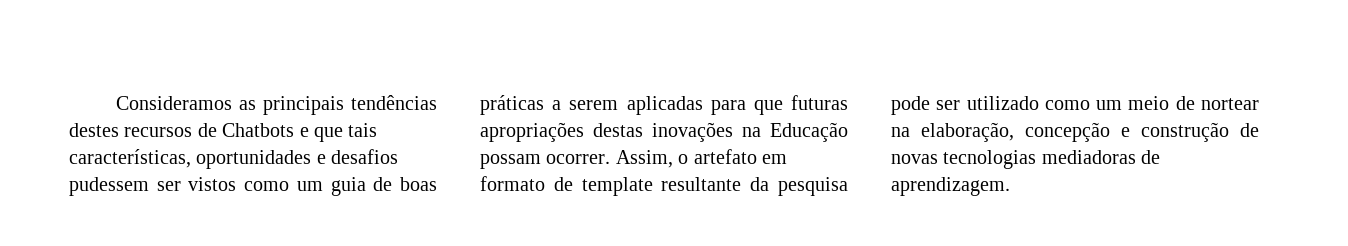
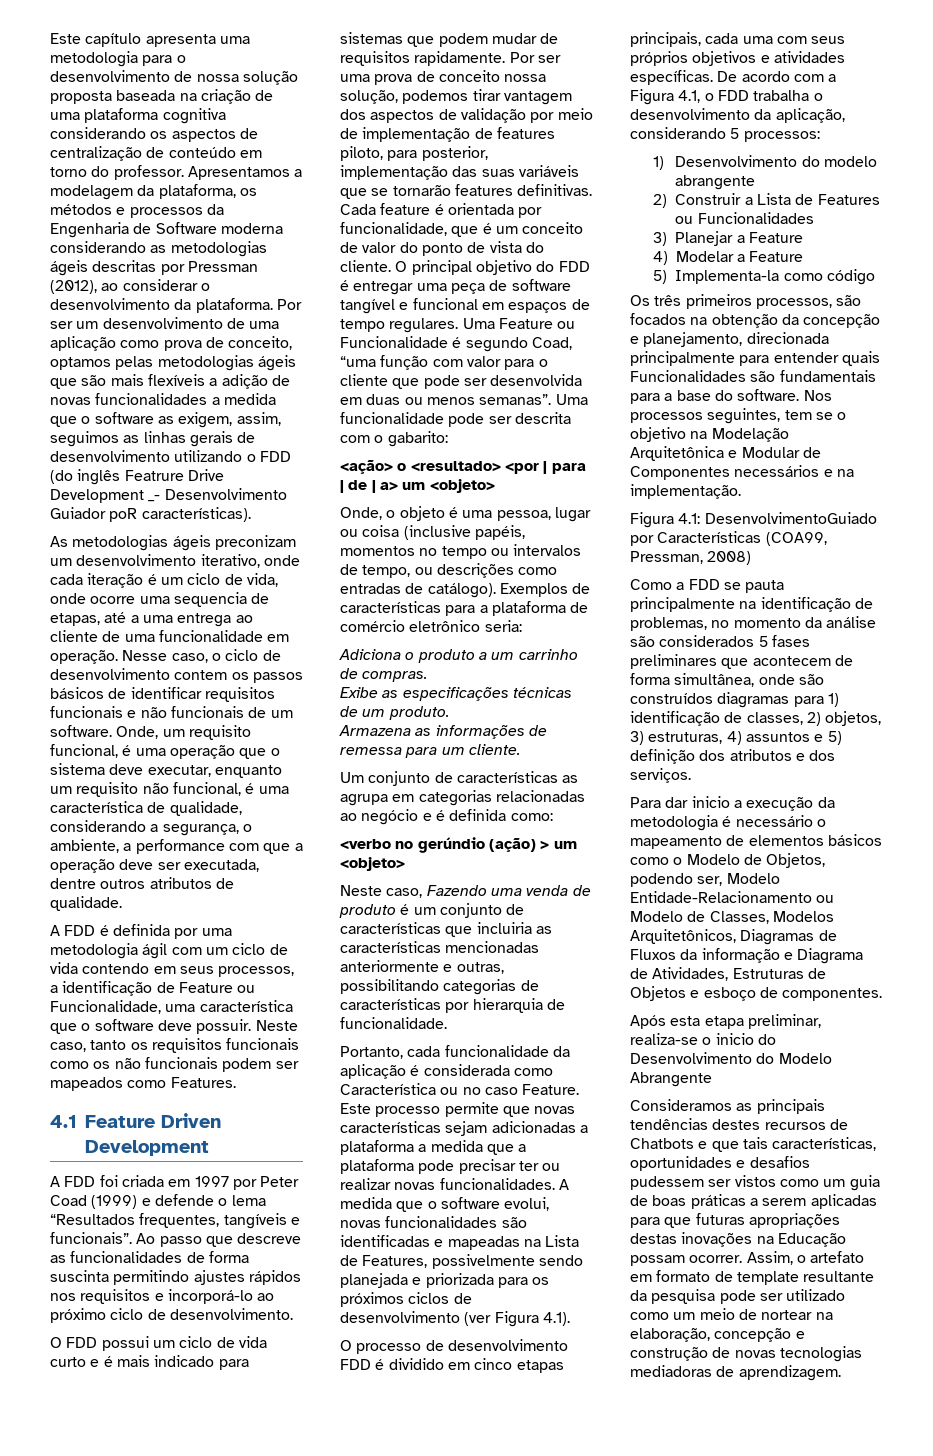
(115, 103) none -> [50,33,250,47] [50,51,186,67] [50,70,298,85] [50,89,274,104] [50,108,226,124] [50,127,258,142] [50,146,262,161] [50,165,303,180] [50,184,257,200] [50,204,224,218] [50,222,283,238] [50,241,267,257] [50,260,258,276] [50,279,210,294] [50,298,302,313] [50,317,280,329] [50,336,293,351] [50,355,296,371] [50,374,290,389] [50,393,276,405] [50,412,281,428] [50,431,256,447] [50,450,291,462] [50,469,224,485] [50,488,287,503] [50,507,251,522] [50,535,296,551] [50,554,300,568] [50,573,278,588] [50,592,270,607] [50,612,253,627] [50,630,290,642] [50,649,281,664] [50,668,303,683] [50,687,275,702] [50,706,293,718] [50,725,251,740] [50,744,280,759] [50,763,282,778] [50,782,289,797] [50,801,242,816] [50,820,252,836] [50,839,303,854] [50,859,259,873] [50,877,234,889] [50,896,122,911] [50,924,232,939] [50,943,288,959] [50,962,295,977] [50,981,256,996] [50,1000,293,1014] [50,1019,298,1034] [50,1038,300,1053] [50,1057,299,1072] [50,1077,236,1091] [50,1113,221,1128] [85,1140,209,1156] [50,1175,300,1190] [50,1194,266,1209] [50,1213,300,1229] [50,1232,302,1247] [50,1251,249,1263] [50,1270,301,1285] [50,1289,275,1304] [50,1308,293,1323] [50,1336,267,1351] [50,1355,249,1370] [340,32,559,47] [340,51,561,66] [340,70,547,85] [340,89,572,105] [340,108,593,123] [340,127,555,142] [340,146,488,161] [340,165,579,180] [340,184,593,199] [340,203,543,218] [340,222,584,237] [340,241,544,256] [340,260,590,275] [340,279,571,295] [340,298,590,314] [340,318,576,333] [340,336,572,352] [340,355,548,370] [340,374,583,389] [340,394,588,405] [340,412,571,427] [340,431,448,447] [340,460,586,474] [340,479,495,493] [340,506,591,522] [340,525,525,540] [340,544,582,559] [340,563,558,578] [340,583,591,598] [340,601,589,616] [340,620,522,632] [339,649,578,663] [340,668,428,682] [340,687,572,701] [340,706,449,720] [339,725,547,739] [340,744,520,758] [340,771,579,786] [340,790,585,806] [340,809,553,825] [340,837,577,853] [340,857,405,871] [340,885,591,898] [339,903,525,918] [340,922,552,937] [340,941,540,953] [340,960,504,974] [340,979,539,995] [340,998,565,1013] [340,1017,447,1029] [340,1045,570,1059] [340,1064,553,1079] [340,1083,580,1095] [340,1102,576,1117] [340,1121,588,1136] [340,1140,527,1155] [340,1159,561,1174] [340,1178,569,1190] [340,1197,550,1212] [340,1216,527,1228] [340,1235,580,1250] [340,1254,583,1269] [340,1273,550,1288] [340,1292,472,1307] [340,1311,570,1327] [340,1339,568,1354] [340,1358,564,1373] [630,32,846,47] [630,51,845,66] [630,70,837,85] [630,89,823,105] [630,108,845,123] [630,127,820,142] [652,155,877,170] [675,175,756,190] [652,193,880,208] [675,212,814,224] [652,231,803,246] [652,251,804,265] [652,269,875,285] [630,294,862,309] [630,313,881,328] [630,332,829,347] [630,351,880,366] [630,370,876,382] [630,389,832,404] [630,408,847,424] [630,427,789,442] [630,446,821,461] [630,465,854,480] [630,484,741,499] [630,512,877,528] [630,531,827,546] [630,551,752,565] [630,579,785,593] [630,597,873,612] [630,616,877,631] [630,635,810,647] [630,654,853,669] [630,673,824,687] [630,692,839,708] [630,711,882,726] [630,731,842,745] [630,749,836,764] [630,768,691,783] [630,796,835,811] [630,815,826,831] [630,834,882,849] [630,853,826,868] [630,873,780,887] [630,891,835,903] [630,911,834,924] [630,929,837,945] [630,948,864,964] [630,967,826,981] [630,986,883,1001] [630,1014,821,1029] [630,1033,776,1045] [630,1052,832,1064] [630,1072,712,1087] Este capítulo apresenta uma metodologia para o desenvolvimento de nossa solução proposta baseada na criação de uma plataforma cognitiva considerando os aspectos de centralização de conteúdo em torno do professor. Apresentamos a modelagem da plataforma, os métodos e processos da Engenharia de Software moderna considerando as metodologias ágeis descritas por Pressman (2012), ao considerar o desenvolvimento da plataforma. Por ser um desenvolvimento de uma aplicação como prova de conceito, optamos pelas metodologias ágeis que são mais flexíveis a adição de novas funcionalidades a medida que o software as exigem, assim, seguimos as linhas gerais de desenvolvimento utilizando o FDD (do inglês Featrure Drive Development _- Desenvolvimento Guiador poR características). // As metodologias ágeis preconizam um desenvolvimento iterativo, onde cada iteração é um ciclo de vida, onde ocorre uma sequencia de etapas, até a uma entrega ao cliente de uma funcionalidade em operação. Nesse caso, o ciclo de desenvolvimento contem os passos básicos de identificar requisitos funcionais e não funcionais de um software. Onde, um requisito funcional, é uma operação que o sistema deve executar, enquanto um requisito não funcional, é uma característica de qualidade, considerando a segurança, o ambiente, a performance com que a operação deve ser executada, dentre outros atributos de qualidade. // A FDD é definida por uma metodologia ágil com um ciclo de vida contendo em seus processos, a identificação de Feature ou Funcionalidade, uma característica que o software deve possuir. Neste caso, tanto os requisitos funcionais como os não funcionais podem ser mapeados como Features. // 4.1 Feature Driven Development // A FDD foi criada em 1997 por Peter Coad (1999) e defende o lema “Resultados frequentes, tangíveis e funcionais”. Ao passo que descreve as funcionalidades de forma suscinta permitindo ajustes rápidos nos requisitos e incorporá-lo ao próximo ciclo de desenvolvimento. // O FDD possui um ciclo de vida curto e é mais indicado para sistemas que podem mudar de requisitos rapidamente. Por ser uma prova de conceito nossa solução, podemos tirar vantagem dos aspectos de validação por meio de implementação de features piloto, para posterior, implementação das suas variáveis que se tornarão features definitivas. Cada feature é orientada por funcionalidade, que é um conceito de valor do ponto de vista do cliente. O principal objetivo do FDD é entregar uma peça de software tangível e funcional em espaços de tempo regulares. Uma Feature ou Funcionalidade é segundo Coad, “uma função com valor para o cliente que pode ser desenvolvida em duas ou menos semanas”. Uma funcionalidade pode ser descrita com o gabarito: // <ação> o <resultado> <por | para | de | a> um <objeto> // Onde, o objeto é uma pessoa, lugar ou coisa (inclusive papéis, momentos no tempo ou intervalos de tempo, ou descrições como entradas de catálogo). Exemplos de características para a plataforma de comércio eletrônico seria: // Adiciona o produto a um carrinho de compras. // Exibe as especificações técnicas de um produto. // Armazena as informações de remessa para um cliente. // Um conjunto de características as agrupa em categorias relacionadas ao negócio e é definida como: // <verbo no gerúndio (ação) > um <objeto> // Neste caso, Fazendo uma venda de produto é um conjunto de características que incluiria as características mencionadas anteriormente e outras, possibilitando categorias de características por hierarquia de funcionalidade. // Portanto, cada funcionalidade da aplicação é considerada como Característica ou no caso Feature. Este processo permite que novas características sejam adicionadas a plataforma a medida que a plataforma pode precisar ter ou realizar novas funcionalidades. A medida que o software evolui, novas funcionalidades são identificadas e mapeadas na Lista de Features, possivelmente sendo planejada e priorizada para os próximos ciclos de desenvolvimento (ver Figura 4.1). // O processo de desenvolvimento FDD é dividido em cinco etapas principais, cada uma com seus próprios objetivos e atividades específicas. De acordo com a Figura 4.1, o FDD trabalha o desenvolvimento da aplicação, considerando 5 processos: // 1) Desenvolvimento do modelo abrangente // 2) Construir a Lista de Features ou Funcionalidades // 3) Planejar a Feature // 4) Modelar a Feature // 5) Implementa-la como código // Os três primeiros processos, são focados na obtenção da concepção e planejamento, direcionada principalmente para entender quais Funcionalidades são fundamentais para a base do software. Nos processos seguintes, tem se o objetivo na Modelação Arquitetônica e Modular de Componentes necessários e na implementação. // Figura 4.1: DesenvolvimentoGuiado por Características (COA99, Pressman, 2008) // Como a FDD se pauta principalmente na identificação de problemas, no momento da análise são considerados 5 fases preliminares que acontecem de forma simultânea, onde são construídos diagramas para 1) identificação de classes, 2) objetos, 3) estruturas, 4) assuntos e 5) definição dos atributos e dos serviços. // Para dar inicio a execução da metodologia é necessário o mapeamento de elementos básicos como o Modelo de Objetos, podendo ser, Modelo Entidade-Relacionamento ou Modelo de Classes, Modelos Arquitetônicos, Diagramas de Fluxos da informação e Diagrama de Atividades, Estruturas de Objetos e esboço de componentes. // Após esta etapa preliminar, realiza-se o inicio do Desenvolvimento do Modelo Abrangente //

